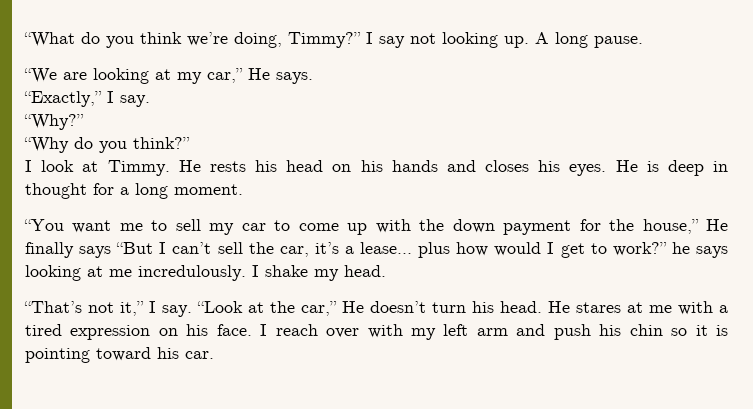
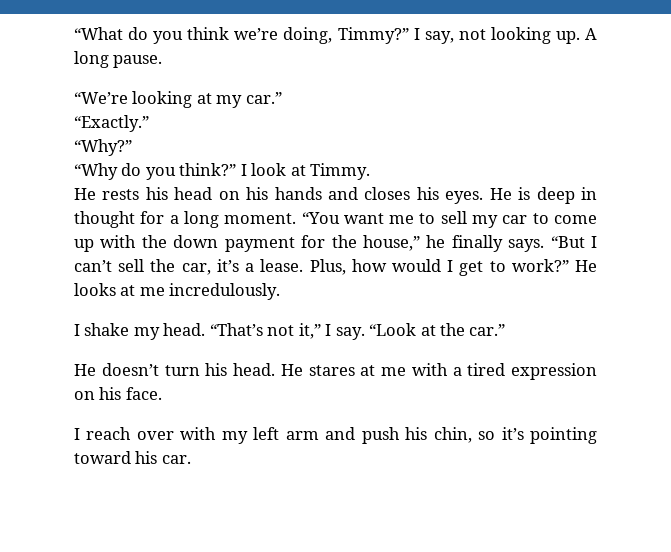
[379,36,405,48] say -> [424,31,454,44] say,
[24,68,87,83] “We are -> [74,92,128,104] “We’re
[207,68,313,84] [24,91,150,107] car,” He says. // “Exactly,” I say. -> [245,92,282,104] [74,115,149,132] car.” // “Exactly.”
(190, 143) // -> (237, 169) none
(170, 168) none -> (371, 171) //
(243, 189) // -> (297, 218) none
[706,219,729,231] [25,242,112,258] He finally says -> [426,235,545,252] he finally says.
[360,242,451,258] lease… plus -> [260,259,346,275] lease. Plus,
[671,242,728,258] [25,265,81,281] he says looking -> [575,260,597,272] [74,283,116,296] He looks
(246, 273) none -> (281, 291) //
(386, 271) // -> (206, 329) none
[301,301,337,316] car,” -> [469,324,506,336] car.” //
(252, 330) none -> (162, 393) //
[629,324,729,336] chin so it is -> [433,427,524,443] chin, so it’s

